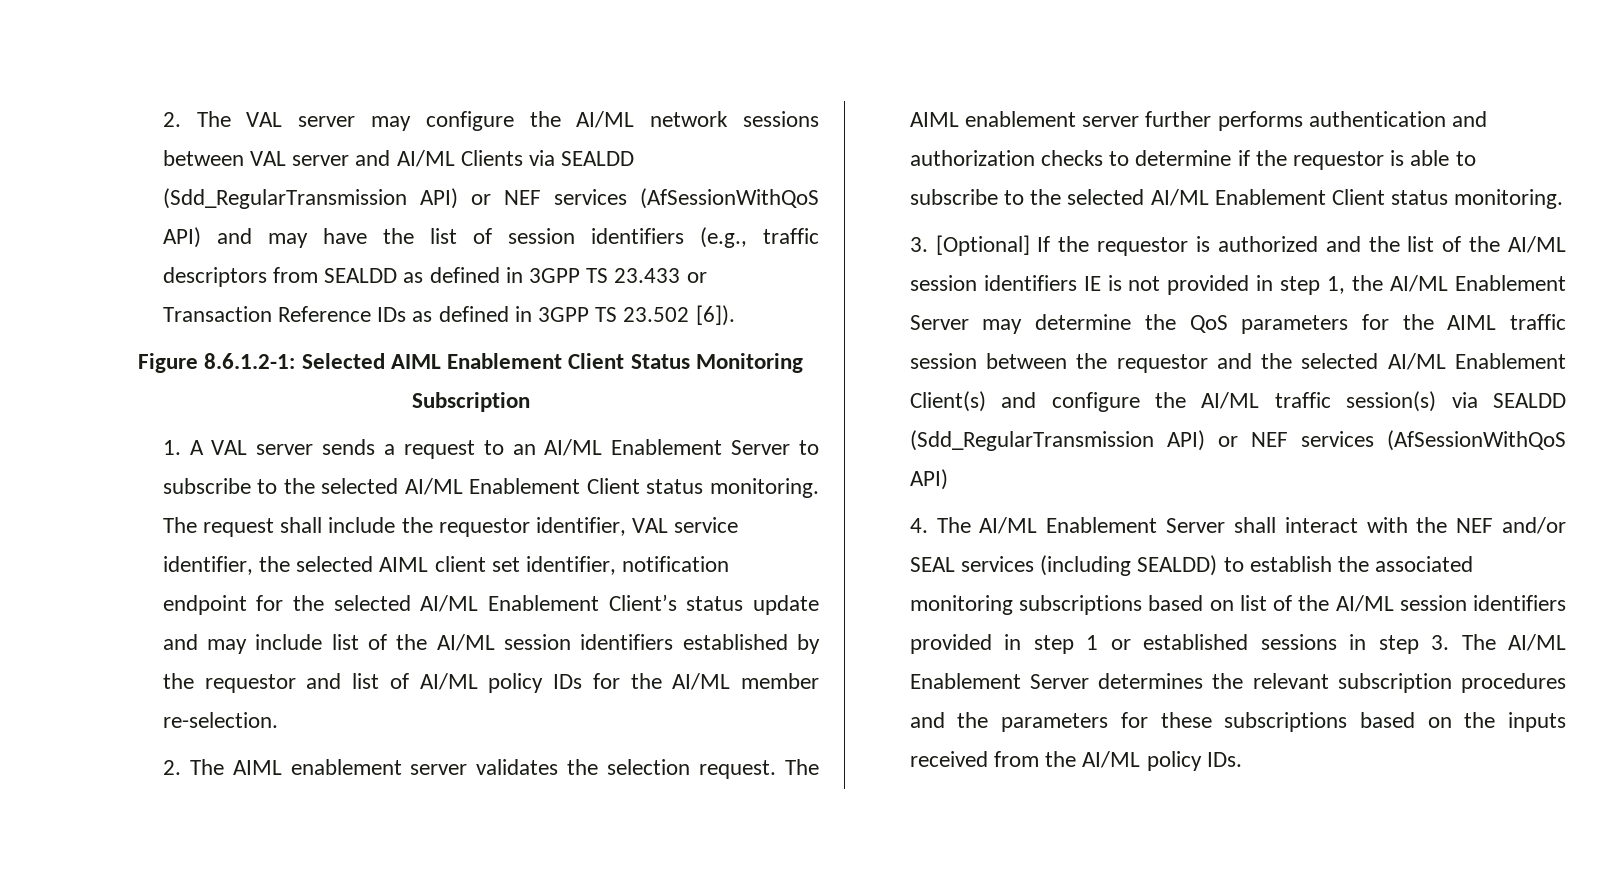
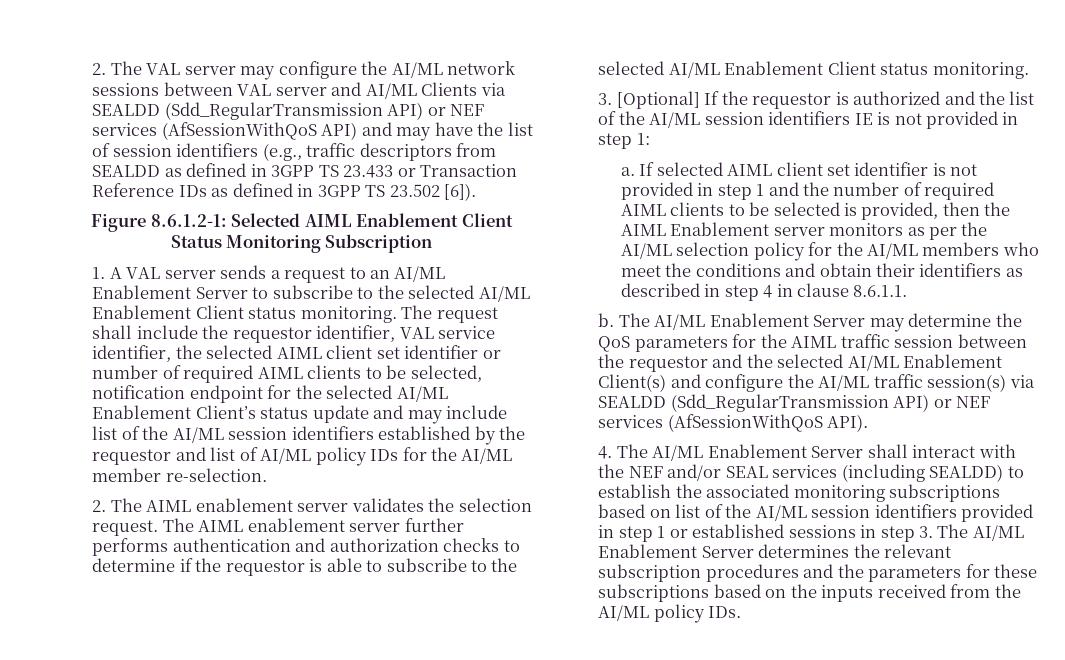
[526,556,617,575] identifier, -> [404,345,501,359] [92,365,482,383] identifier or number of required AIML clients to be selected,
[1327,275,1384,294] 1, the -> [636,133,650,145] [620,162,978,176] [620,182,995,200] [620,202,1011,220] [620,222,988,240] [620,242,1039,261] [620,263,1023,277] [620,283,908,301] [598,313,650,327] 1: // a. If selected AIML client set identifier is not provided in step 1 and the number of required AIML clients to be selected is provided, then the AIML Enablement server monitors as per the AI/ML selection policy for the AI/ML members who meet the conditions and obtain their identifiers as described in step 4 in clause 8.6.1.1. // b. The
[909,469,948,490] API) -> [827,414,869,432] API).

